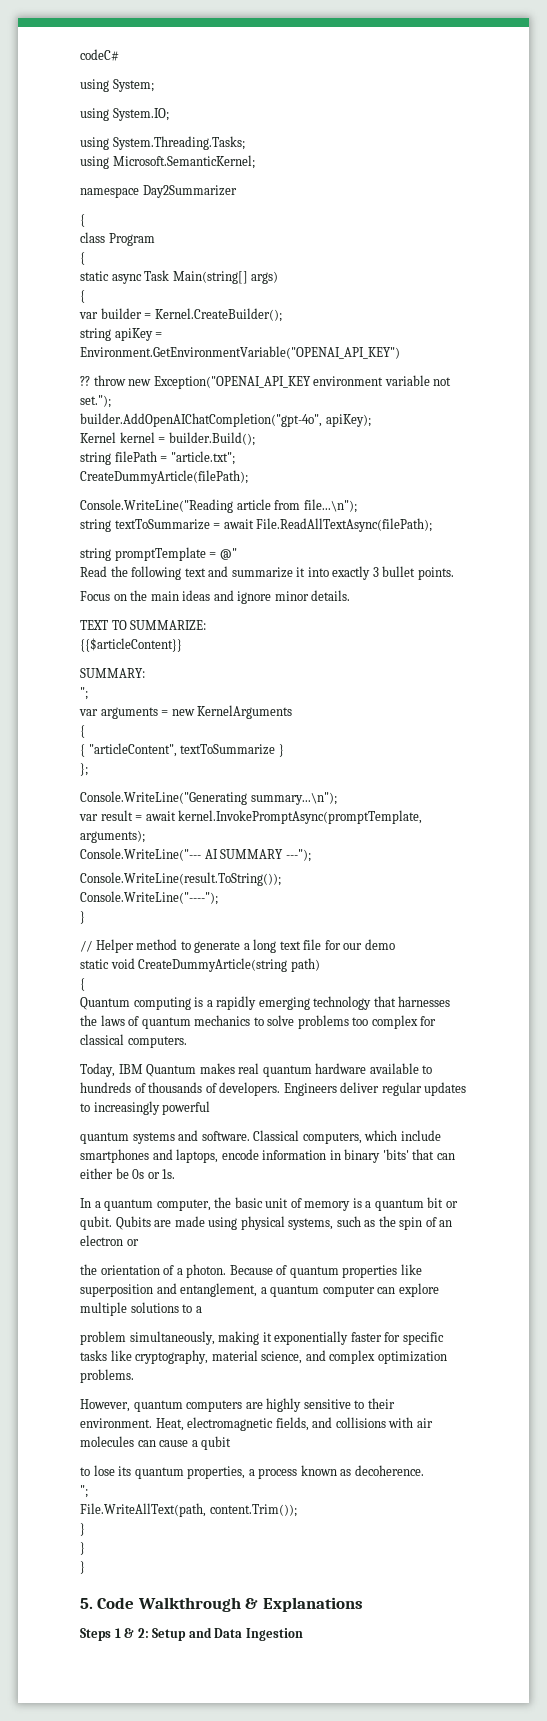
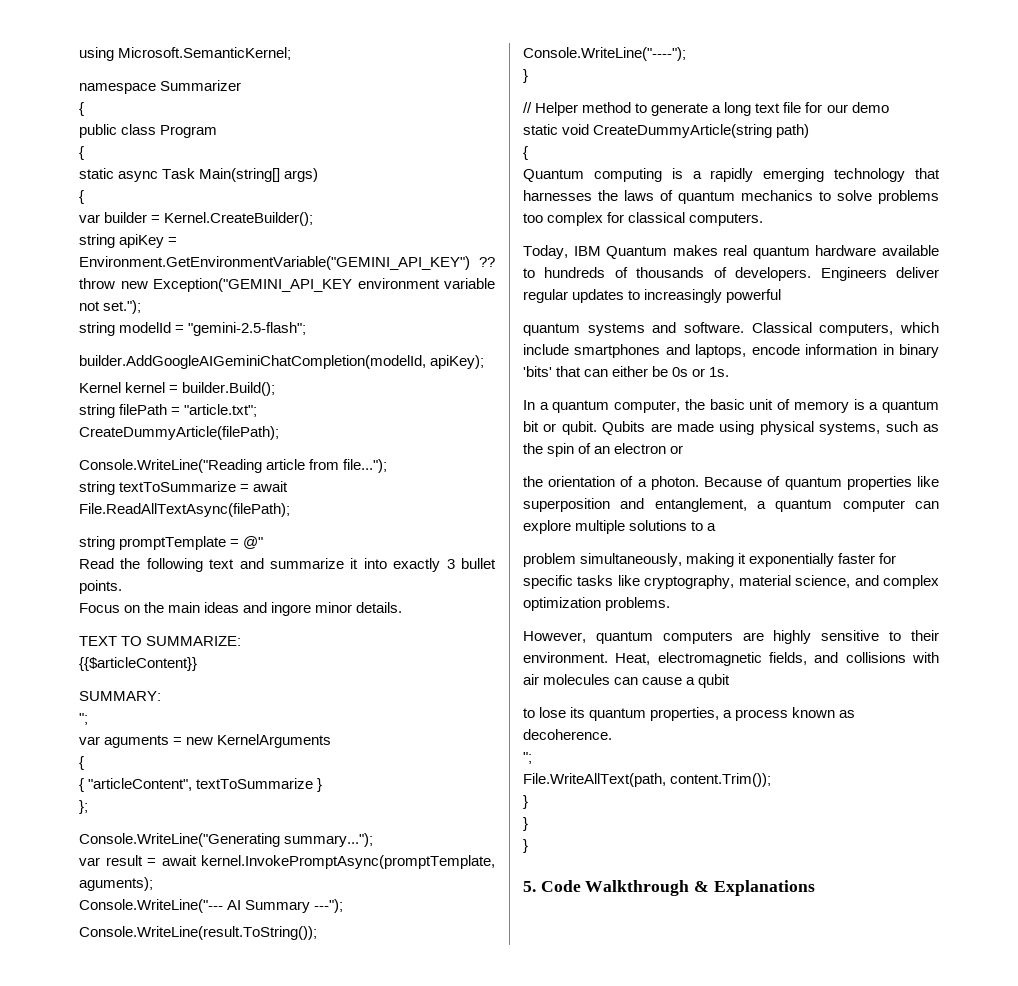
[80,49,119,61] [80,79,154,92] [80,108,169,121] [80,136,245,150] codeC# // using System; // using System.IO; // using System.Threading.Tasks; // -> (79, 54) none
[142,185,237,198] [80,214,85,227] Day2Summarizer // { // -> [160,80,242,91] [79,102,84,116] [79,124,117,138] Summarizer // { // public
[80,346,400,359] Environment.GetEnvironmentVariable("OPENAI_API_KEY") // -> [79,256,470,270] Environment.GetEnvironmentVariable("GEMINI_API_KEY")
[153,376,311,389] Exception("OPENAI_API_KEY -> [153,278,352,292] Exception("GEMINI_API_KEY
[80,413,322,427] builder.AddOpenAIChatCompletion("gpt-4o", -> [79,322,307,336] [79,355,426,369] string modelId = "gemini-2.5-flash"; // builder.AddGoogleAIGeminiChatCompletion(modelId,
[303,499,357,513] file...\n"); -> [343,459,388,473] file...");
[237,591,272,604] ignore -> [271,602,312,616] ingore
[100,707,158,719] arguments -> [104,735,170,748] aguments
[250,792,337,805] summary...\n"); -> [284,833,374,847] summary...");
[80,830,145,843] arguments); -> [79,877,153,891] aguments);
[220,849,284,859] SUMMARY -> [245,900,311,913] Summary
[80,1627,303,1641] // Steps 1 & 2: Setup and Data Ingestion -> (815, 888) none

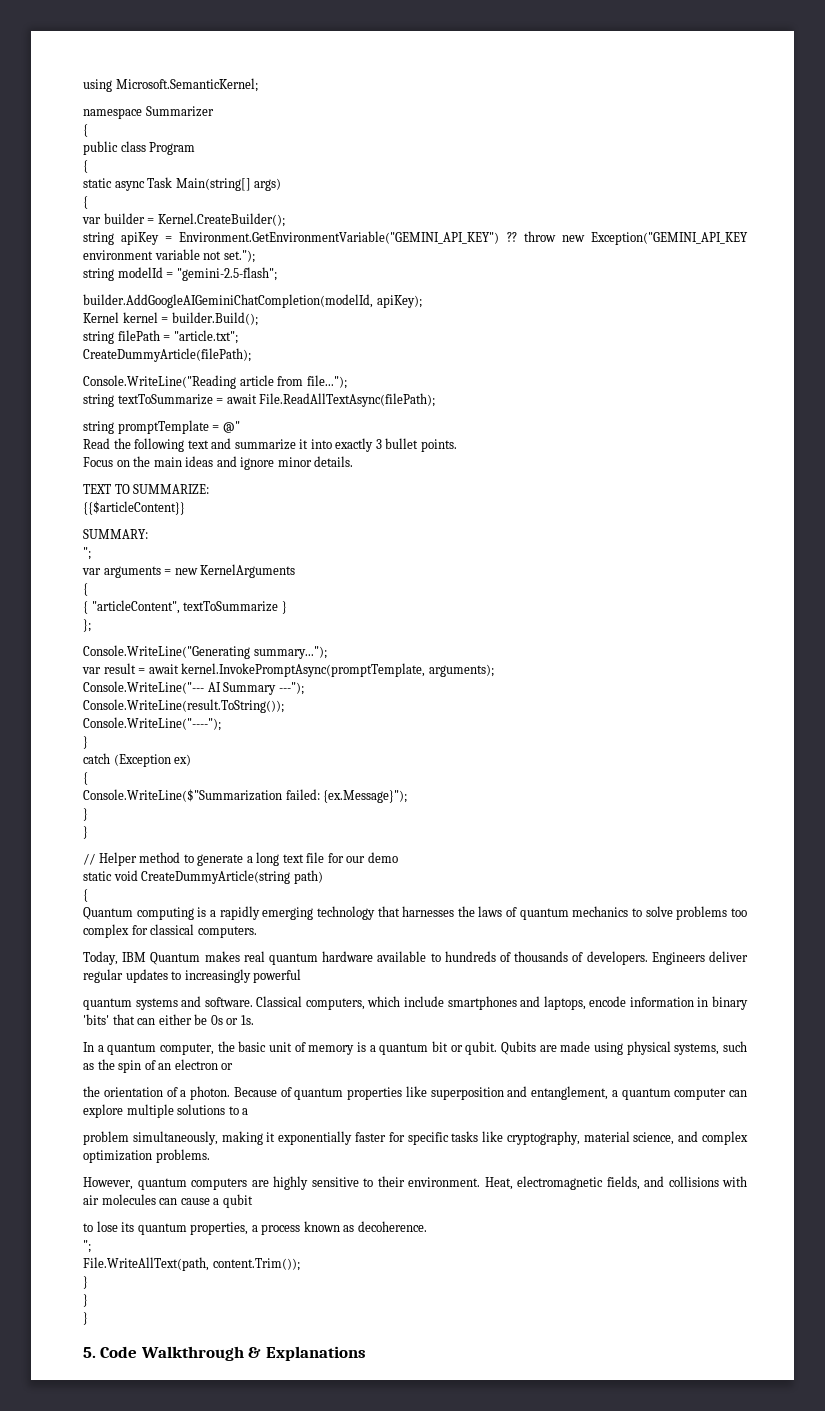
[271,602,312,616] ingore -> [240,457,275,470] ignore
[104,735,170,748] aguments -> [103,566,161,578] arguments
[79,877,153,891] aguments); -> [428,664,494,677] arguments);
(528, 76) none -> [83,753,192,767] [83,772,88,785] [83,789,408,803] [83,808,88,821] [83,826,88,839] // catch (Exception ex) // { // Console.WriteLine($"Summarization failed: {ex.Message}"); // } // }

